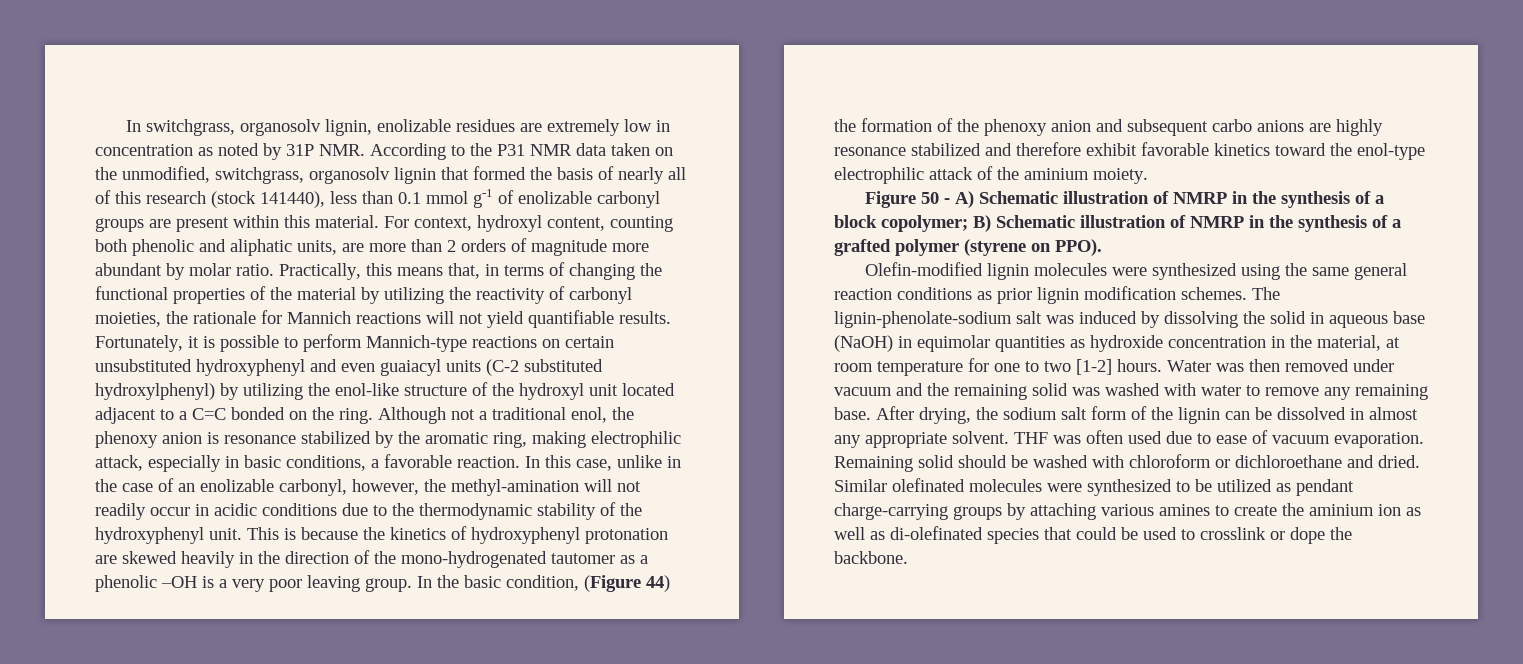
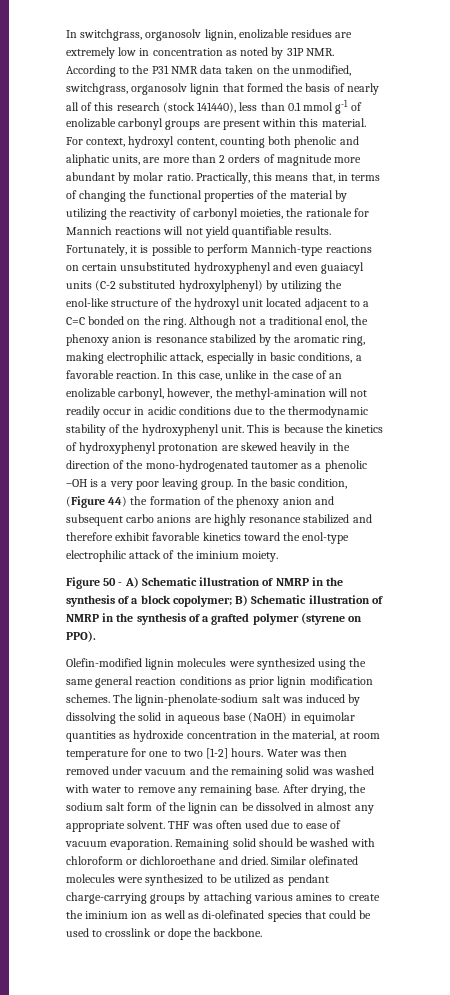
[1024,168,1089,180] aminium -> [195,551,239,559] iminium
[1309,504,1374,516] aminium -> [85,911,129,919] iminium

